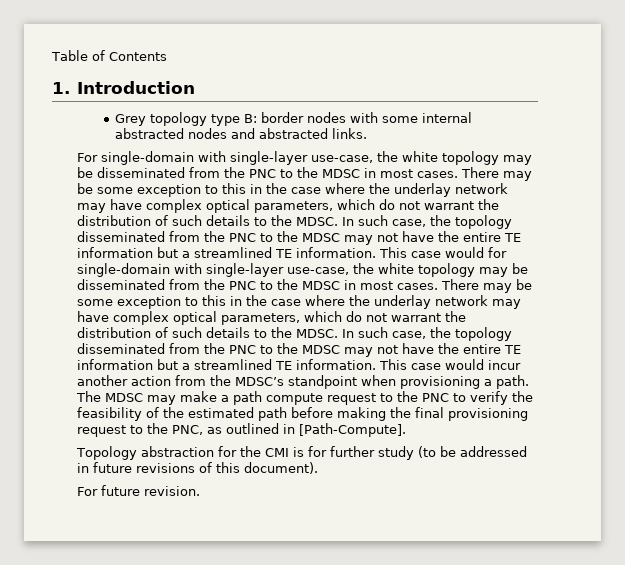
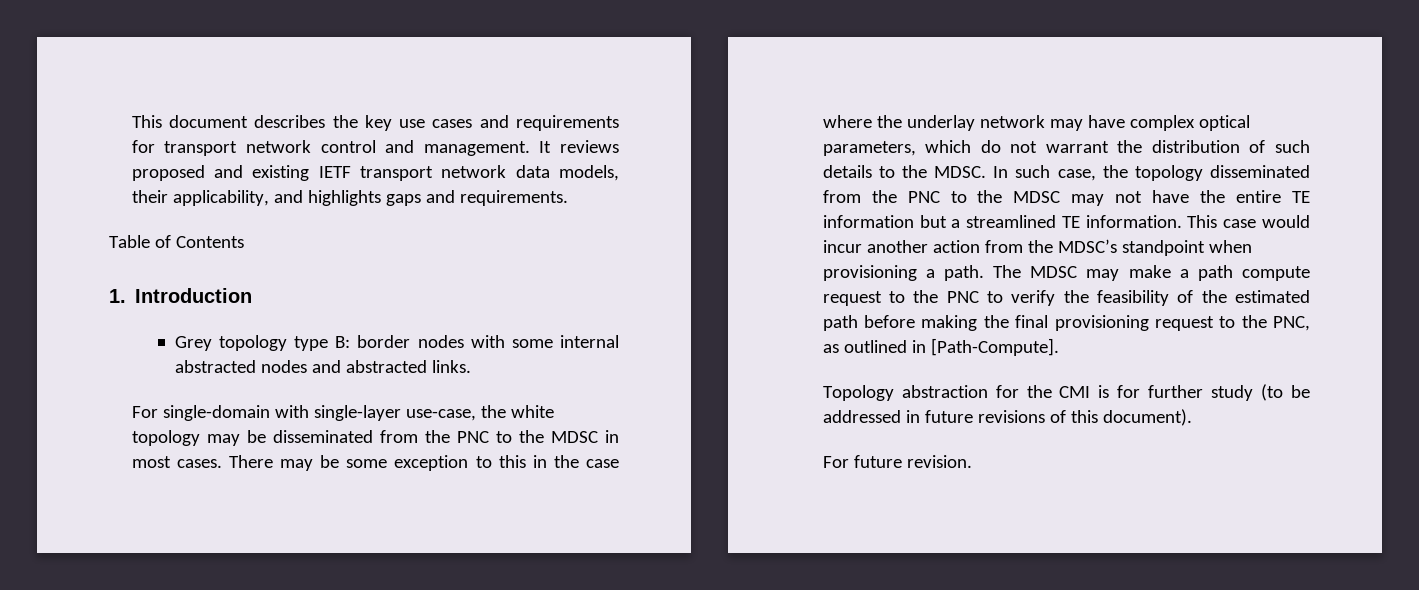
(51, 55) none -> [131,115,619,131] [131,140,619,156] [131,165,619,181] [131,190,568,206] This document describes the key use cases and requirements for transport network control and management. It reviews proposed and existing IETF transport network data models, their applicability, and highlights gaps and requirements. //
[487,247,507,258] [76,263,528,277] [76,279,532,293] [76,295,521,309] [76,311,466,325] [76,327,512,341] [76,343,521,357] [76,359,484,370] for single-domain with single-layer use-case, the white topology may be disseminated from the PNC to the MDSC in most cases. There may be some exception to this in the case where the underlay network may have complex optical parameters, which do not warrant the distribution of such details to the MDSC. In such case, the topology disseminated from the PNC to the MDSC may not have the entire TE information but a streamlined TE information. This case would -> (1310, 221) none

